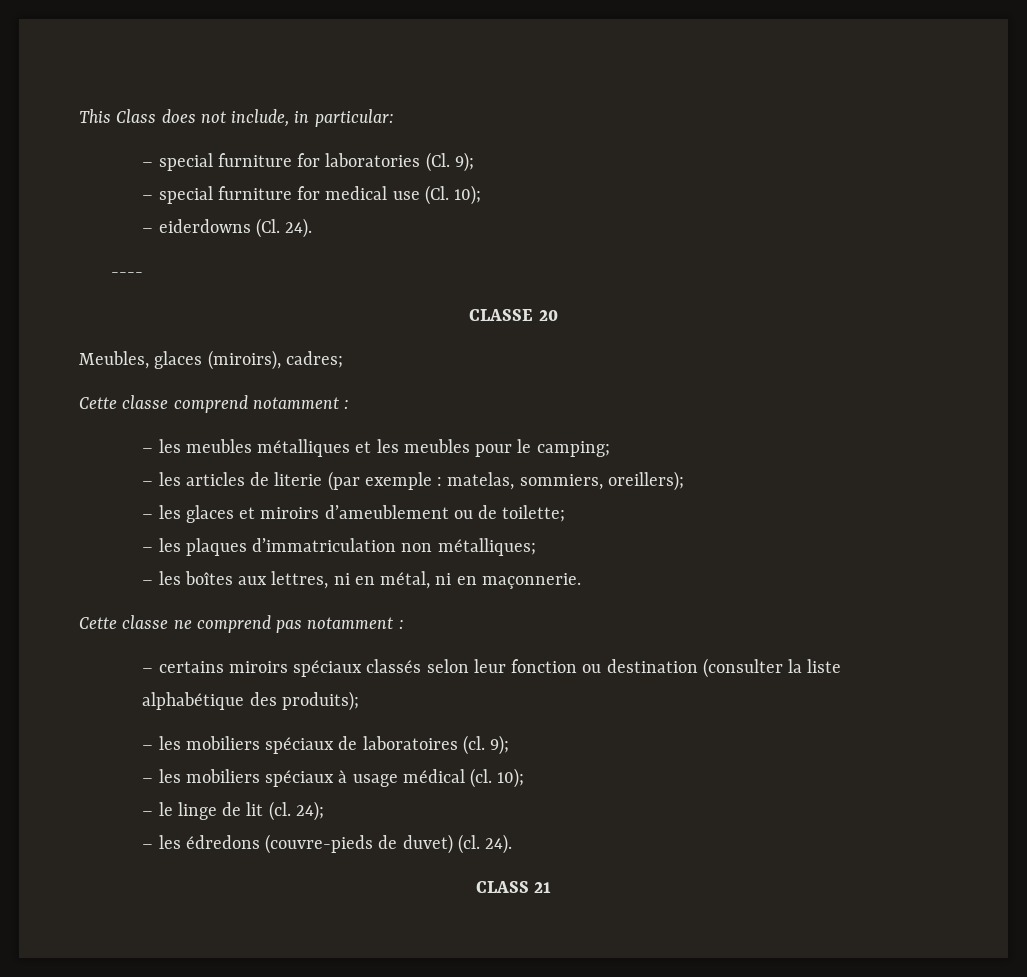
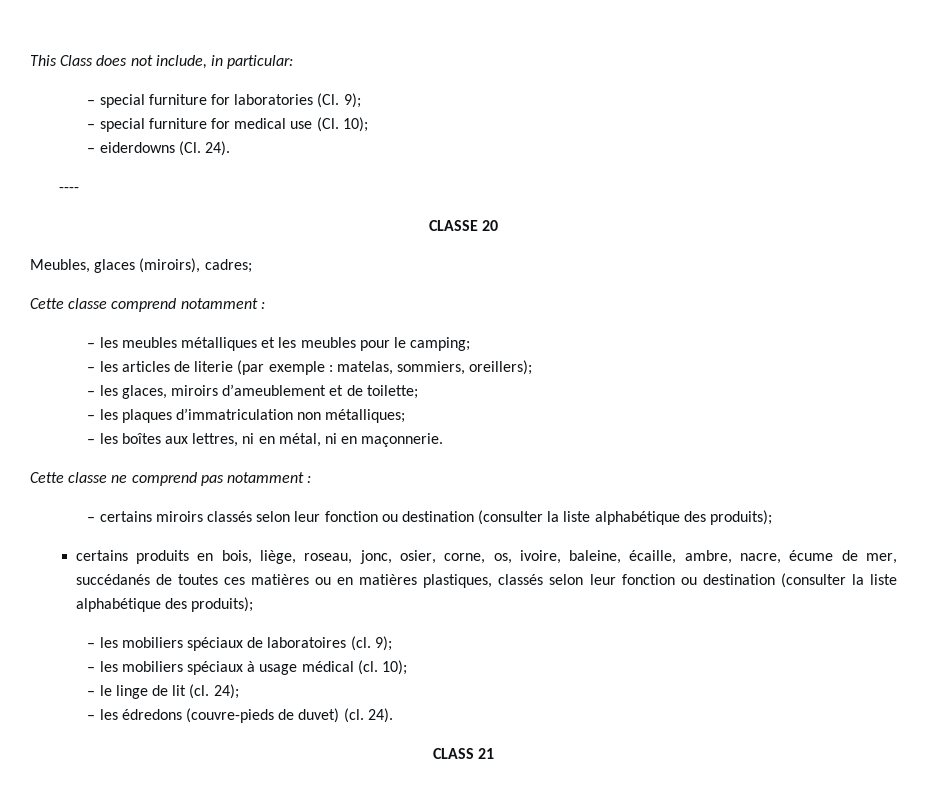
[185,505,256,523] glaces et -> [121,385,167,399] glaces,
[453,510,473,519] ou -> [329,385,344,396] et
[293,660,363,677] spéciaux -> [206,510,772,525] [75,550,897,564] [75,574,493,588] classés selon leur fonction ou destination (consulter la liste alphabétique des produits); // certains produits en bois, liège, roseau, jonc, osier, corne, os, ivoire, baleine, écaille, ambre, nacre, écume de mer, succédanés de toutes ces matières ou en matières plastiques,

